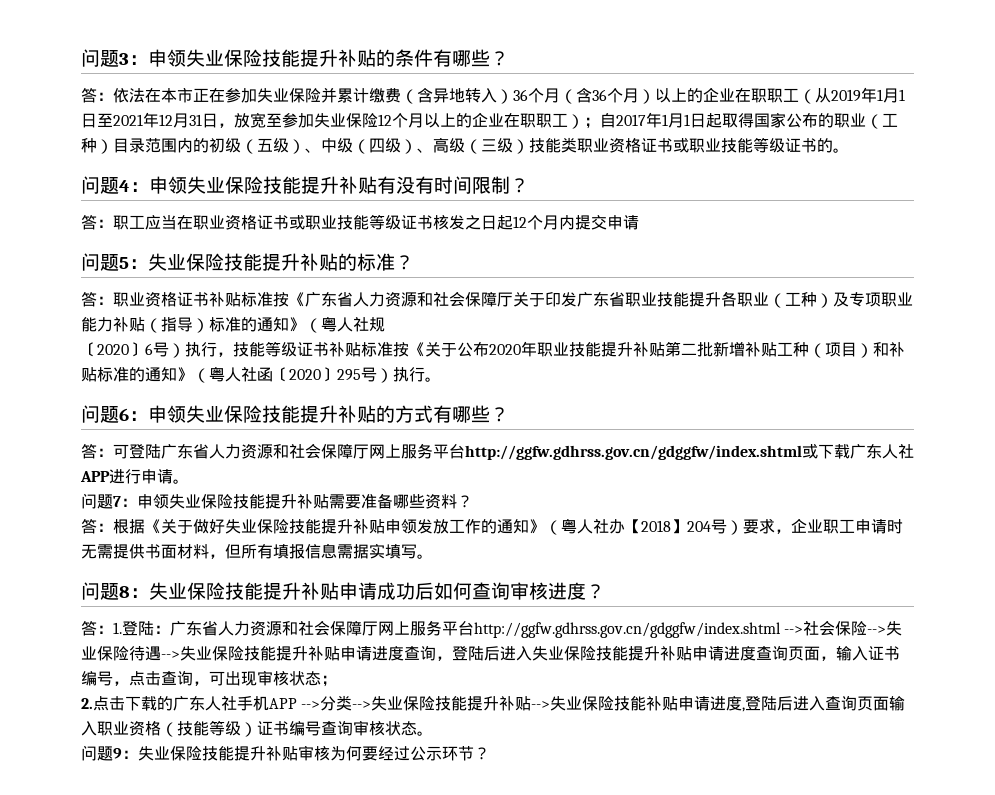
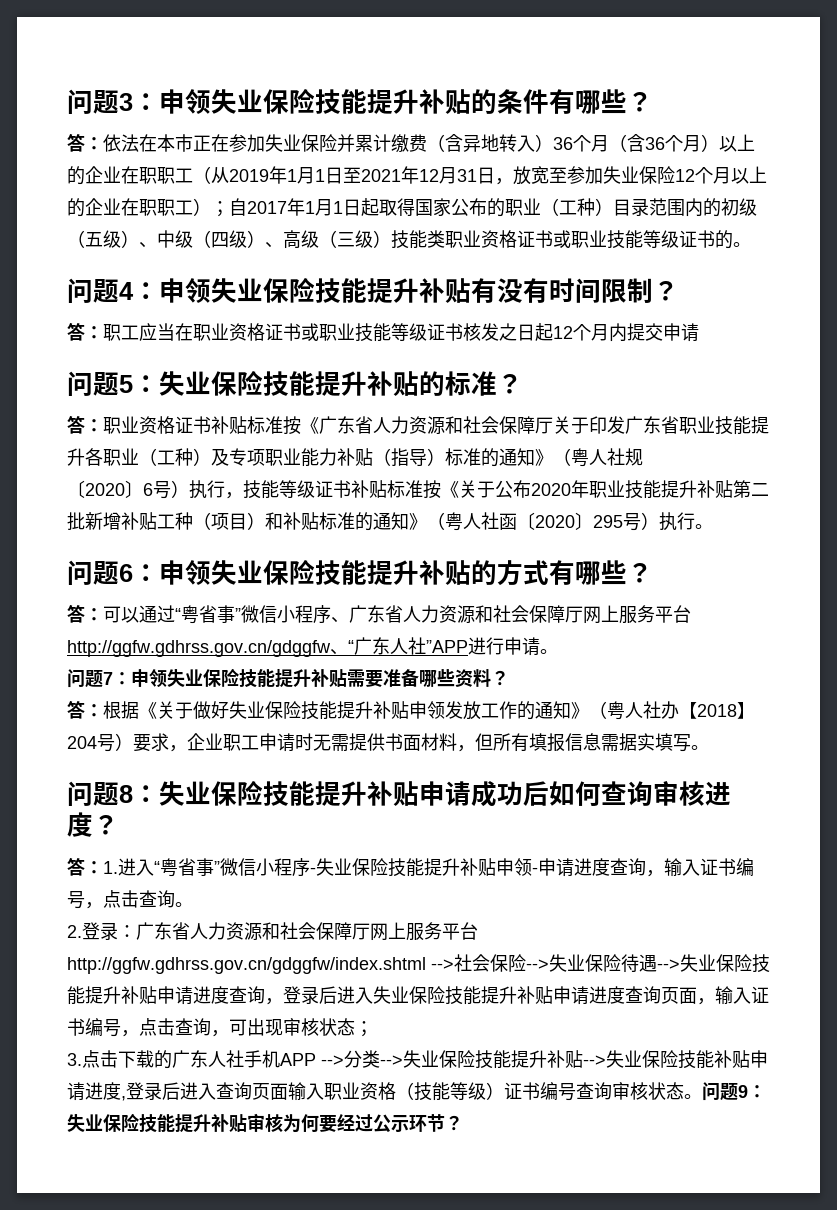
[129,444,161,459] 登陆 -> [121,605,349,624] 以通过“粤省事”微信小程序、
[465,444,914,460] [80,471,110,482] http://ggfw.gdhrss.gov.cn/gdggfw/index.shtml或下载广东人社APP -> [67,637,468,657] http://ggfw.gdhrss.gov.cn/gdggfw、“广东人社”APP
[122,621,154,636] 登陆 -> [118,858,754,877] [67,890,193,909] [67,922,118,940] 进入“粤省事”微信小程序-失业保险技能提升补贴申领-申请进度查询，输入证书编号，点击查询。 // 2.登录
[468,646,484,661] 陆 -> [301,986,319,1004] 录
[81,698,93,709] 2. -> [67,1053,82,1066] 3.
[761,696,778,711] 陆 -> [144,1082,162,1100] 录
(433, 733) // -> (702, 1096) none

